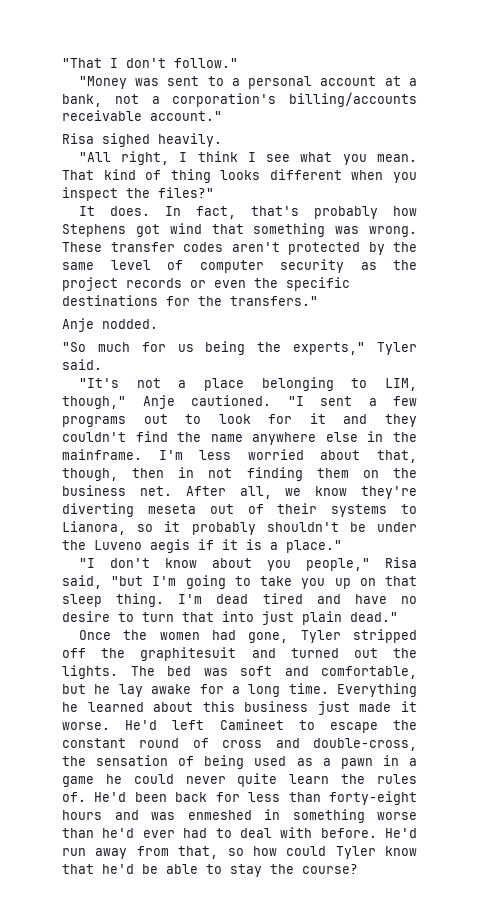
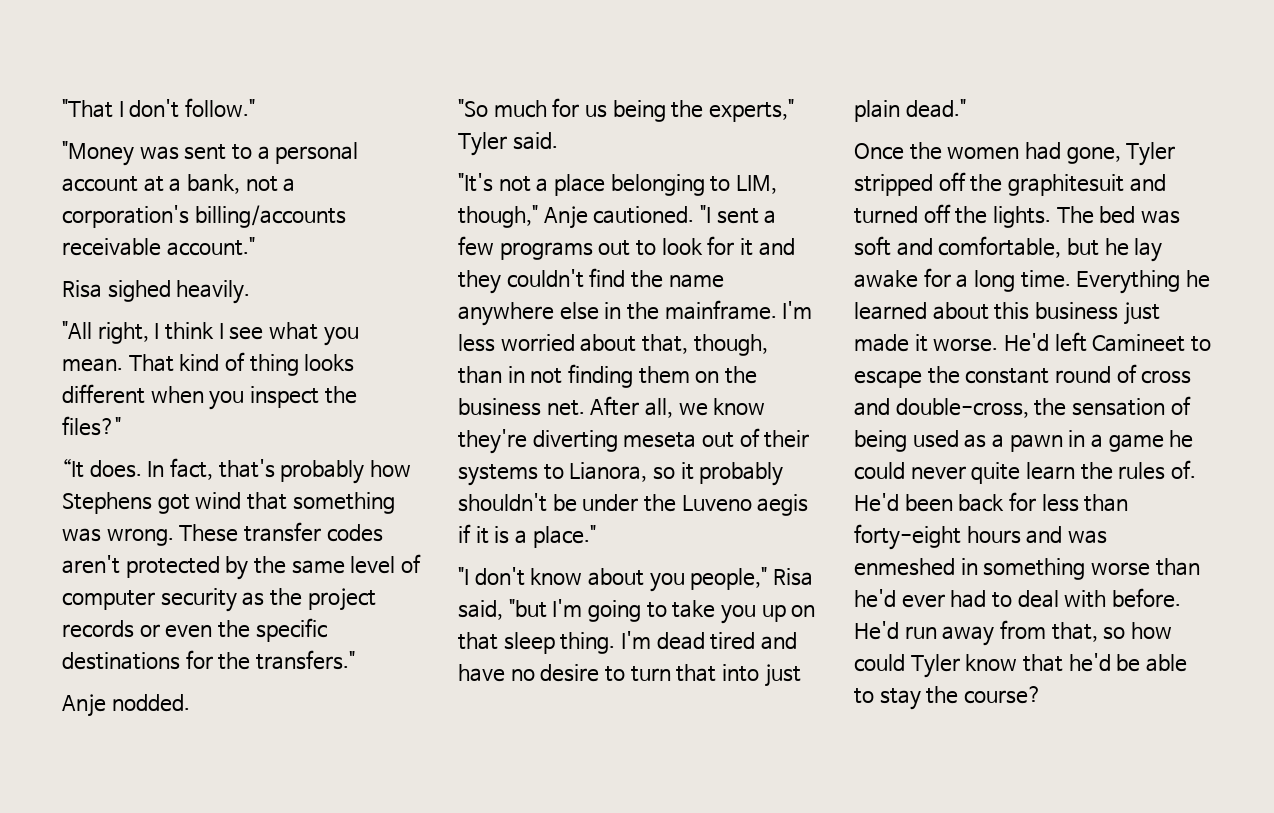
[78,206,95,216] It -> [62,458,84,478] “It
[132,468,165,478] then -> [458,366,502,384] than
[353,648,378,658] out -> [923,204,951,223] off

